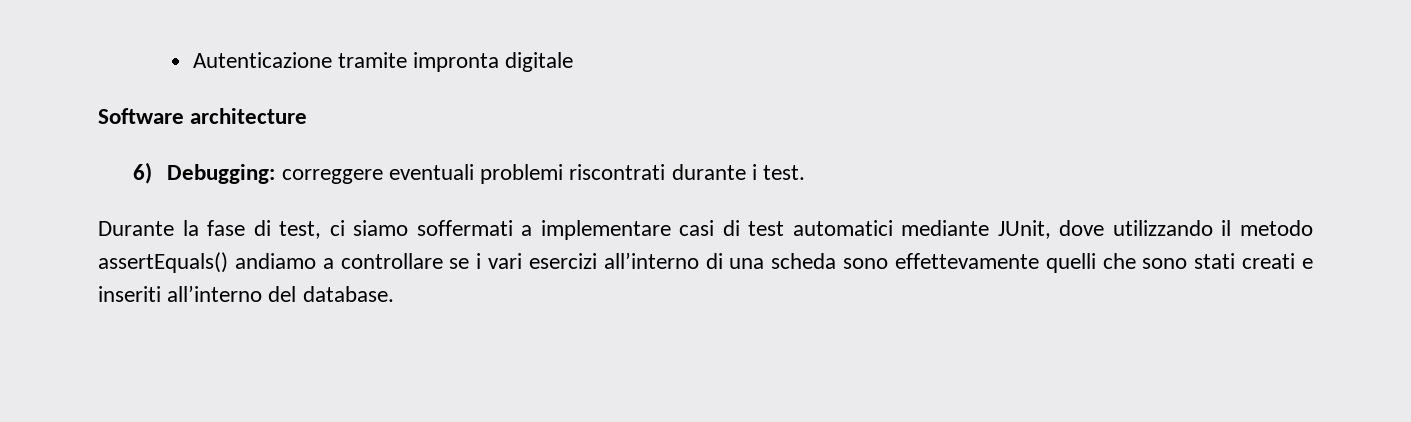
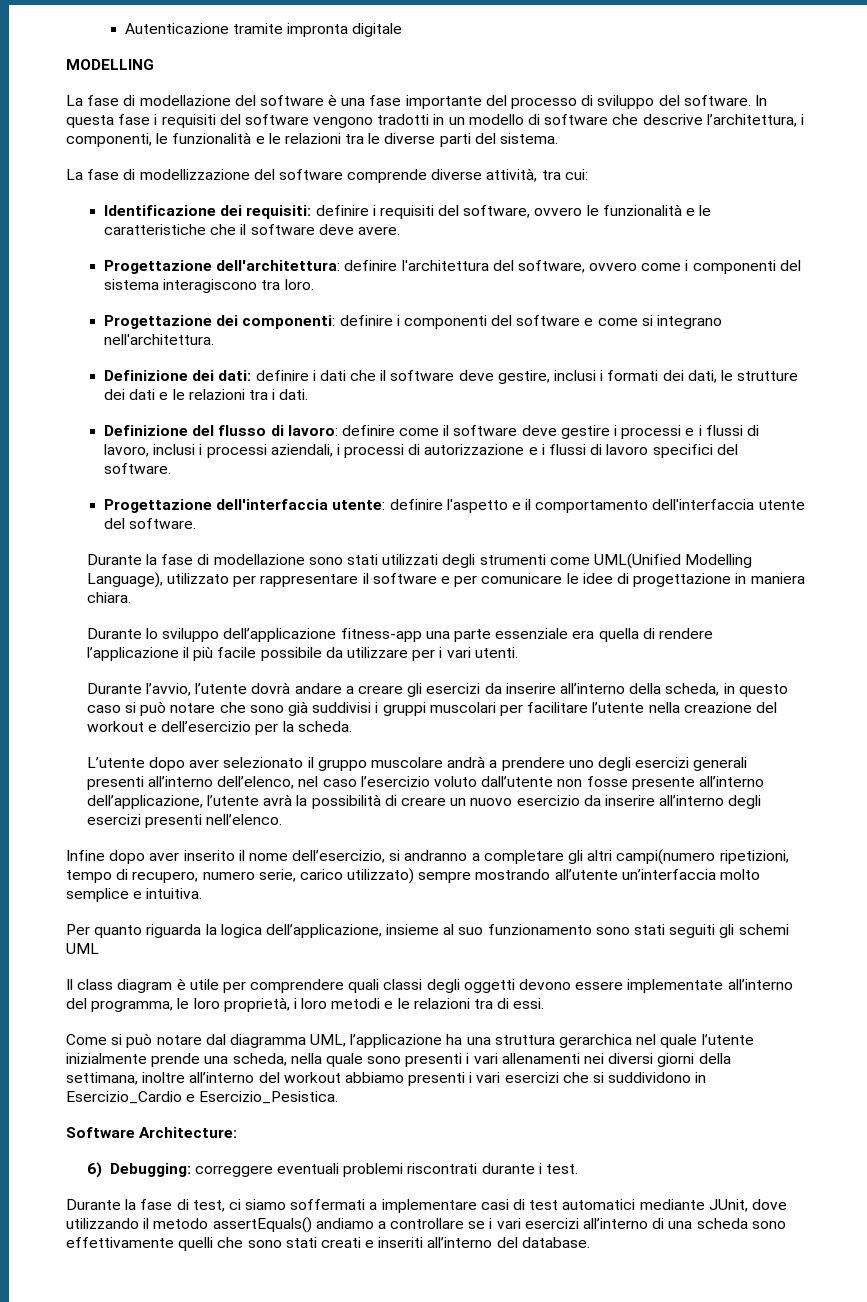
(574, 62) none -> [66,59,154,70] [66,94,767,109] [66,114,804,128] [66,132,559,147] [66,168,588,183] [103,204,712,219] [103,224,400,235] [103,260,801,274] [103,279,314,293] [103,315,722,329] [103,334,214,345] [103,370,799,384] [103,389,309,400] [103,425,759,439] [103,444,738,458] [103,463,171,474] [103,499,805,513] [103,518,197,529] [86,553,753,569] [86,572,805,588] [86,592,131,603] [86,628,713,642] [86,647,518,661] [86,682,788,697] [86,701,777,716] [86,721,352,735] [86,756,748,771] [86,776,764,790] [86,794,762,809] [86,814,283,828] [66,849,789,865] [66,868,761,884] [66,888,203,902] [66,924,789,938] [66,943,99,954] [66,978,793,993] [66,997,545,1012] [66,1033,754,1048] [66,1053,731,1067] [66,1072,707,1086] [66,1091,339,1104] // MODELLING // La fase di modellazione del software è una fase importante del processo di sviluppo del software. In questa fase i requisiti del software vengono tradotti in un modello di software che descrive l’architettura, i componenti, le funzionalità e le relazioni tra le diverse parti del sistema. // La fase di modellizzazione del software comprende diverse attività, tra cui: // Identificazione dei requisiti: definire i requisiti del software, ovvero le funzionalità e le caratteristiche che il software deve avere. // Progettazione dell'architettura: definire l'architettura del software, ovvero come i componenti del sistema interagiscono tra loro. // Progettazione dei componenti: definire i componenti del software e come si integrano nell'architettura. // Definizione dei dati: definire i dati che il software deve gestire, inclusi i formati dei dati, le strutture dei dati e le relazioni tra i dati. // Definizione del flusso di lavoro: definire come il software deve gestire i processi e i flussi di lavoro, inclusi i processi aziendali, i processi di autorizzazione e i flussi di lavoro specifici del software. // Progettazione dell'interfaccia utente: definire l'aspetto e il comportamento dell'interfaccia utente del software. // Durante la fase di modellazione sono stati utilizzati degli strumenti come UML(Unified Modelling Language), utilizzato per rappresentare il software e per comunicare le idee di progettazione in maniera chiara. // Durante lo sviluppo dell’applicazione fitness-app una parte essenziale era quella di rendere l’applicazione il più facile possibile da utilizzare per i vari utenti. // Durante l’avvio, l’utente dovrà andare a creare gli esercizi da inserire all’interno della scheda, in questo caso si può notare che sono già suddivisi i gruppi muscolari per facilitare l’utente nella creazione del workout e dell’esercizio per la scheda. // L’utente dopo aver selezionato il gruppo muscolare andrà a prendere uno degli esercizi generali presenti all’interno dell’elenco, nel caso l’esercizio voluto dall’utente non fosse presente all’interno dell’applicazione, l’utente avrà la possibilità di creare un nuovo esercizio da inserire all’interno degli esercizi presenti nell’elenco. // Infine dopo aver inserito il nome dell’esercizio, si andranno a completare gli altri campi(numero ripetizioni, tempo di recupero, numero serie, carico utilizzato) sempre mostrando all’utente un’interfaccia molto semplice e intuitiva. // Per quanto riguarda la logica dell’applicazione, insieme al suo funzionamento sono stati seguiti gli schemi UML // Il class diagram è utile per comprendere quali classi degli oggetti devono essere implementate all’interno del programma, le loro proprietà, i loro metodi e le relazioni tra di essi. // Come si può notare dal diagramma UML, l’applicazione ha una struttura gerarchica nel quale l’utente inizialmente prende una scheda, nella quale sono presenti i vari allenamenti nei diversi giorni della settimana, inoltre all’interno del workout abbiamo presenti i vari esercizi che si suddividono in Esercizio_Cardio e Esercizio_Pesistica.
[190,108,308,124] architecture -> [139,1127,238,1138] Architecture:
[894,253,1039,269] effettevamente -> [66,1237,174,1248] effettivamente

